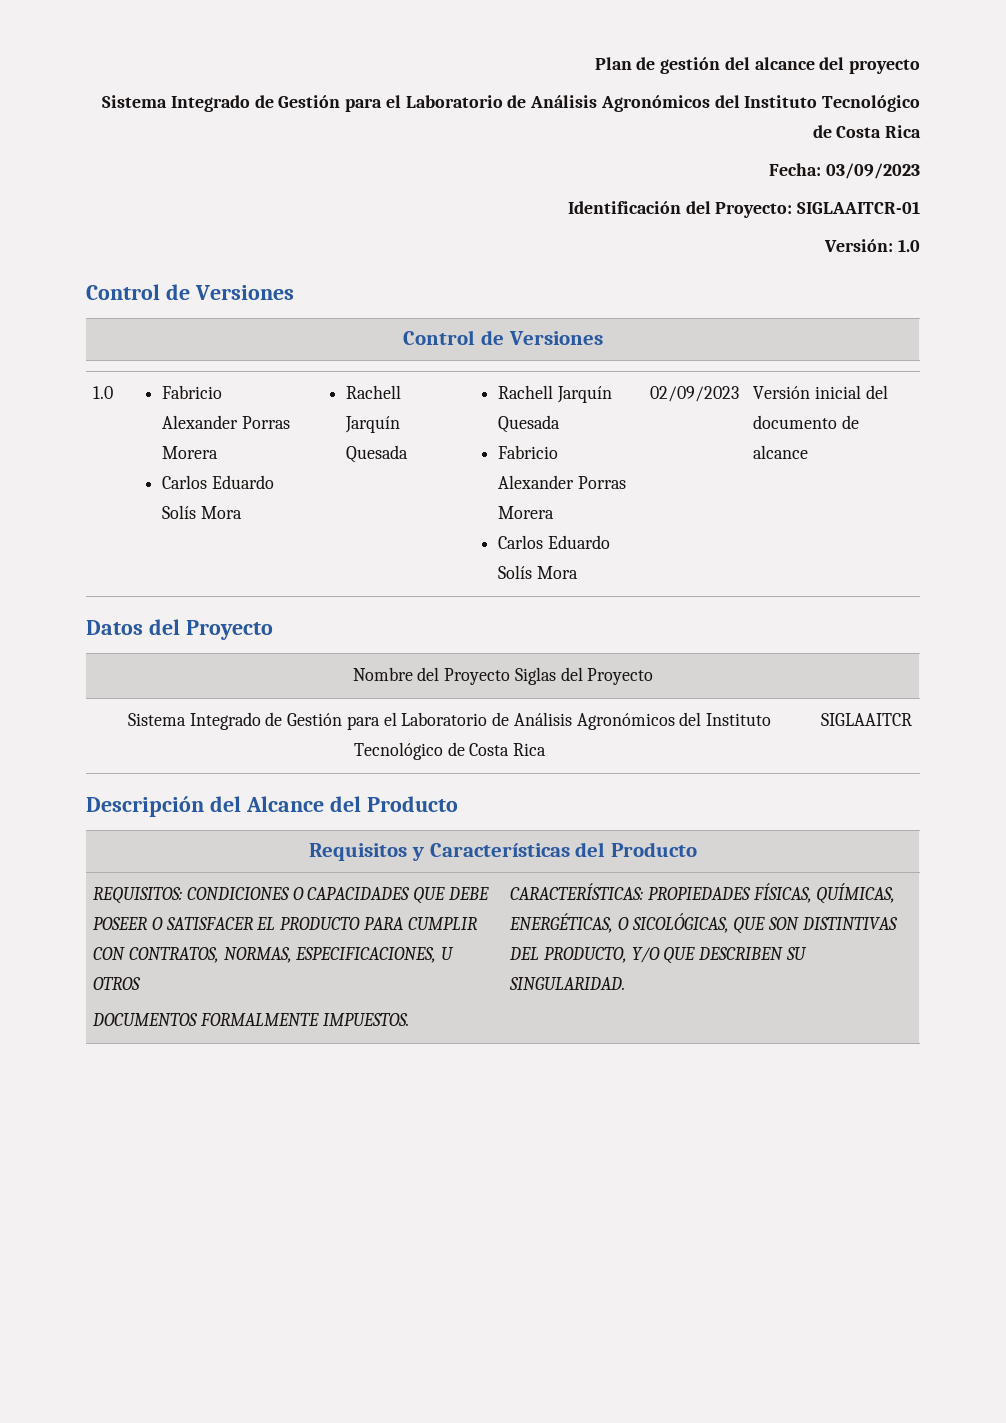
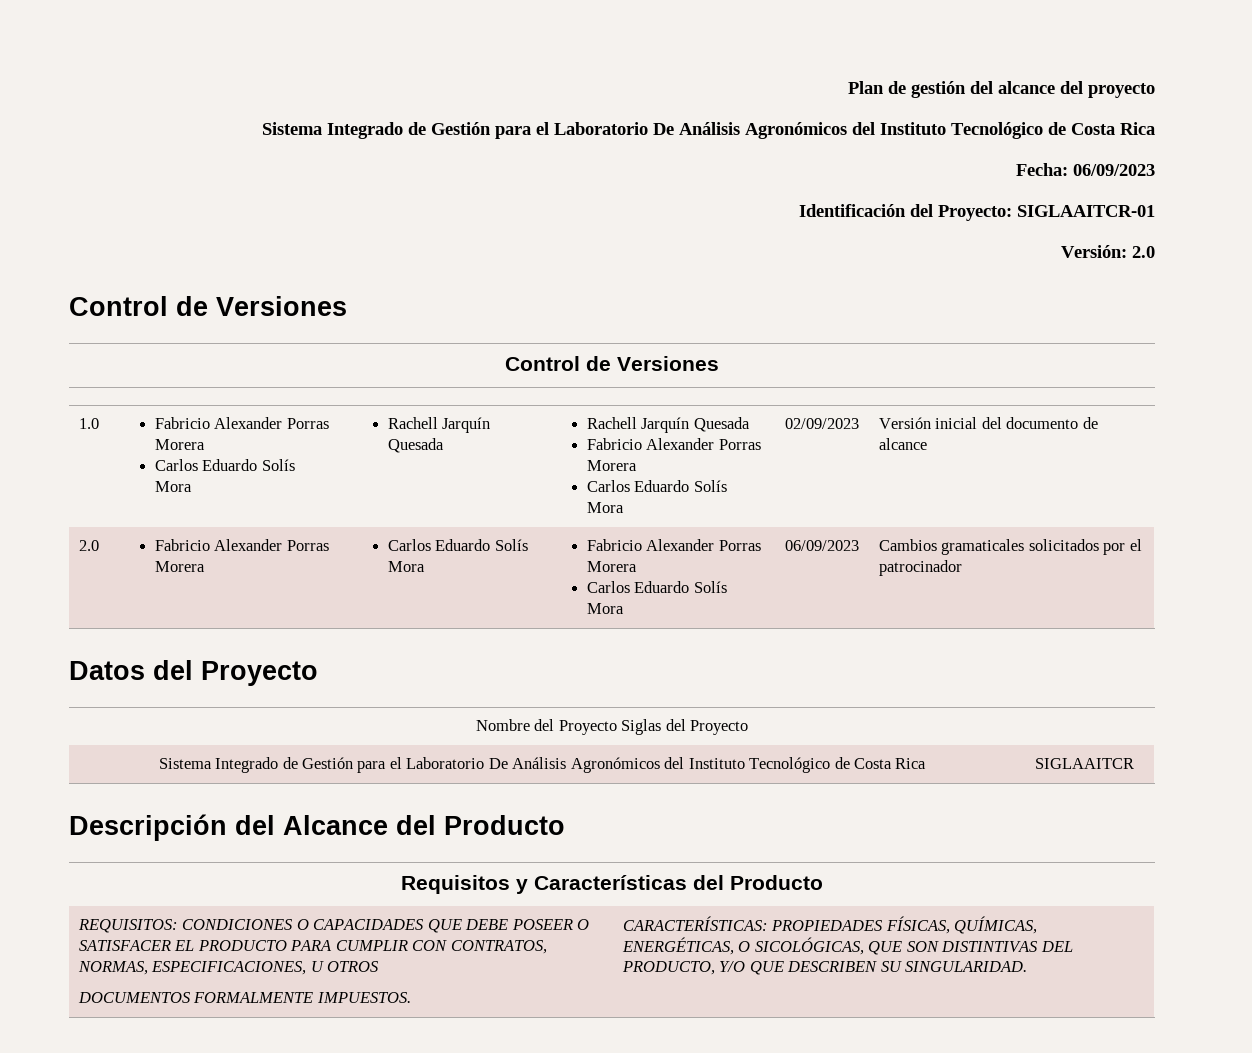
[507,95,527,108] de -> [653,123,674,135] De
[826,163,920,179] 03/09/2023 -> [1073,164,1155,176] 06/09/2023
[898,239,920,252] 1.0 -> [1132,246,1155,258] 2.0
(809, 452) none -> [78,540,99,551] [154,539,329,551] [154,561,205,572] [387,539,528,551] [387,561,425,572] [586,539,761,551] [586,561,637,572] [586,581,727,593] [586,603,624,614] [785,540,859,551] [878,539,1142,555] [878,560,962,576] // 2.0 | Fabricio Alexander Porras Morera | Carlos Eduardo Solís Mora | Fabricio Alexander Porras Morera // Carlos Eduardo Solís Mora | 06/09/2023 | Cambios gramaticales solicitados por el patrocinador
[492,712,510,726] de -> [488,758,508,769] De

